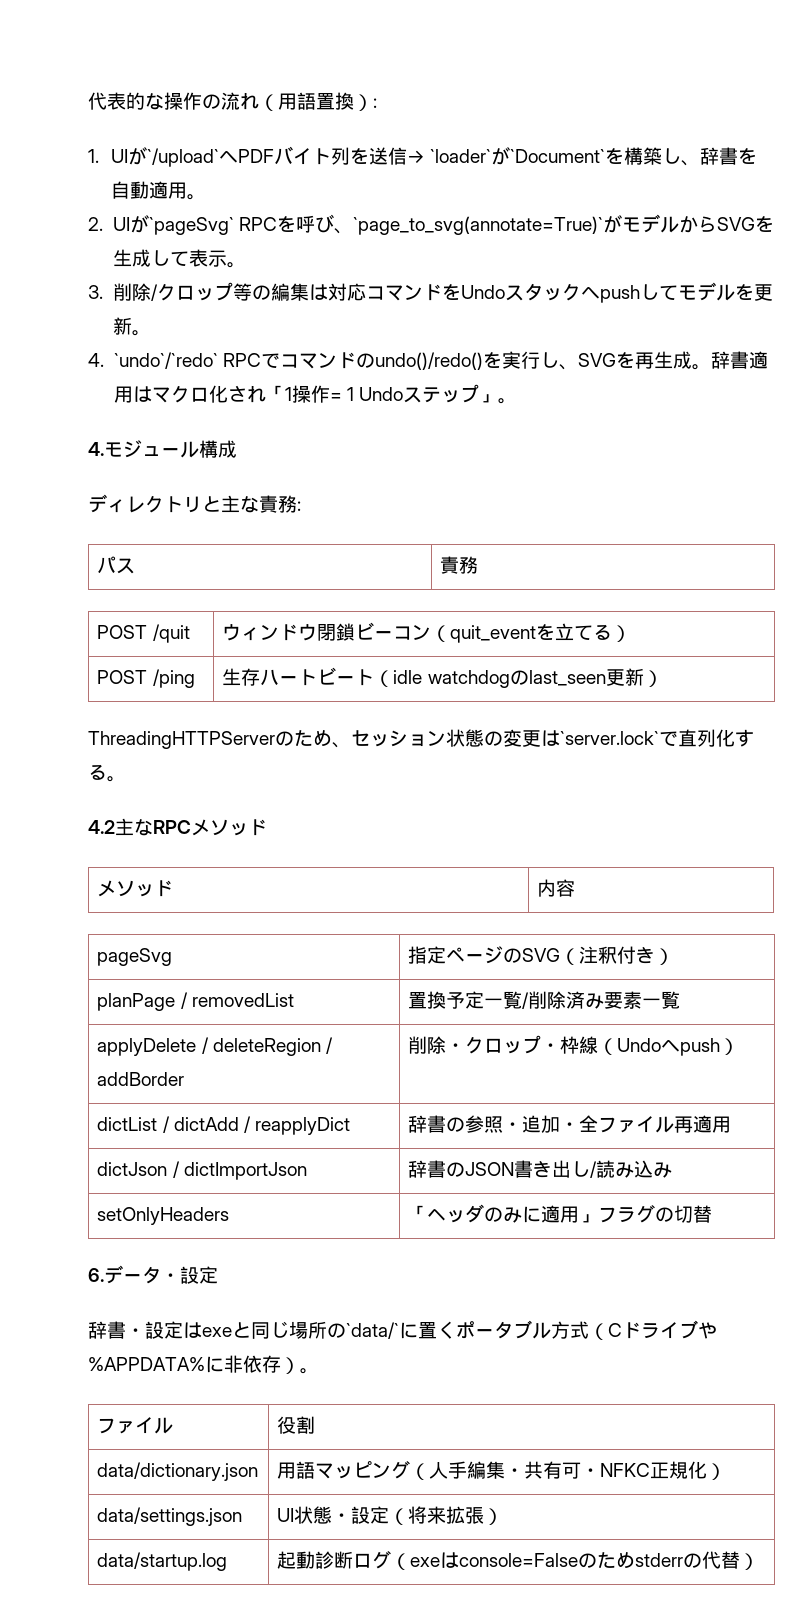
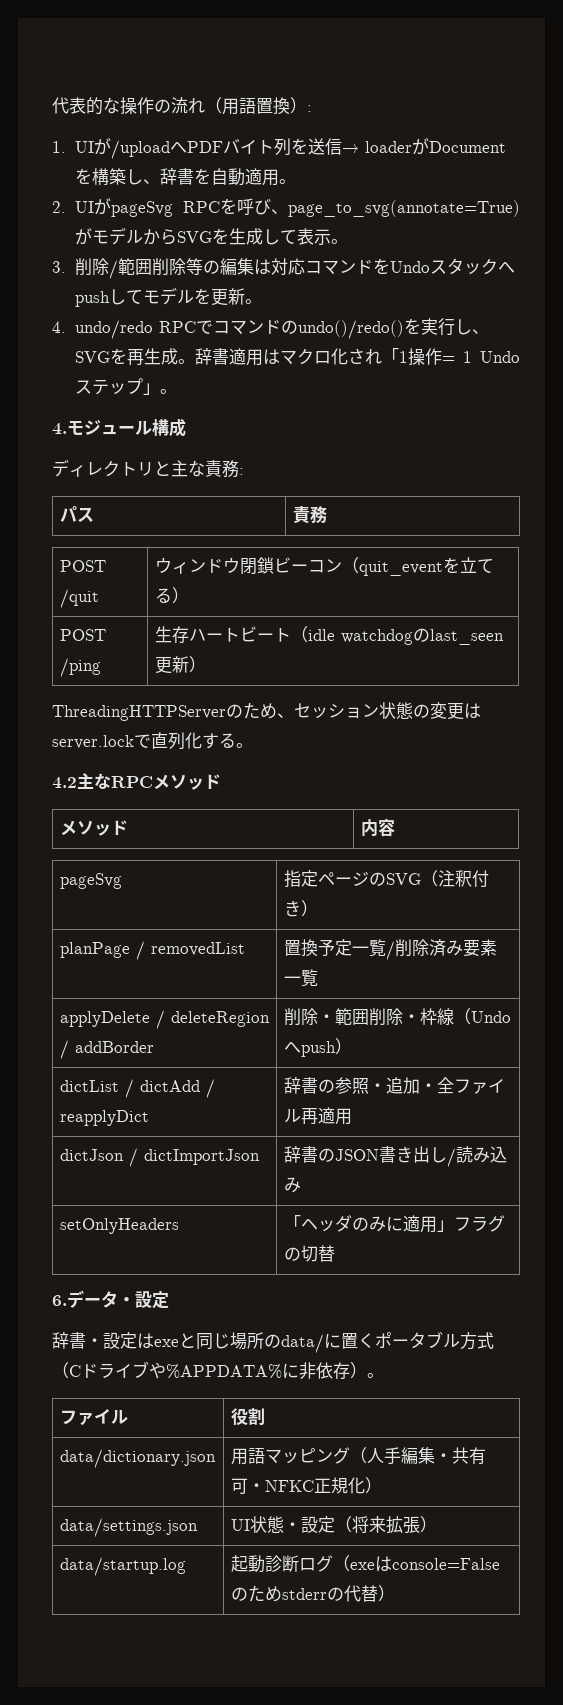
[147,148,220,167] `/upload` -> [110,140,170,159] /upload
[430,147,606,165] `loader`が`Document` -> [364,138,506,155] loaderがDocument
[148,217,234,235] `pageSvg` -> [110,201,173,217] pageSvg
[352,216,603,235] `page_to_svg(annotate=True)` -> [288,200,520,217] page_to_svg(annotate=True)
[156,282,233,301] クロップ -> [117,258,186,275] 範囲削除
[113,352,218,369] `undo`/`redo` -> [74,320,153,339] undo/redo
[560,731,659,745] `server.lock` -> [52,735,134,749] server.lock
[465,1035,542,1054] クロップ -> [334,1008,403,1025] 範囲削除
[346,1322,399,1339] `data/` -> [281,1334,324,1353] data/

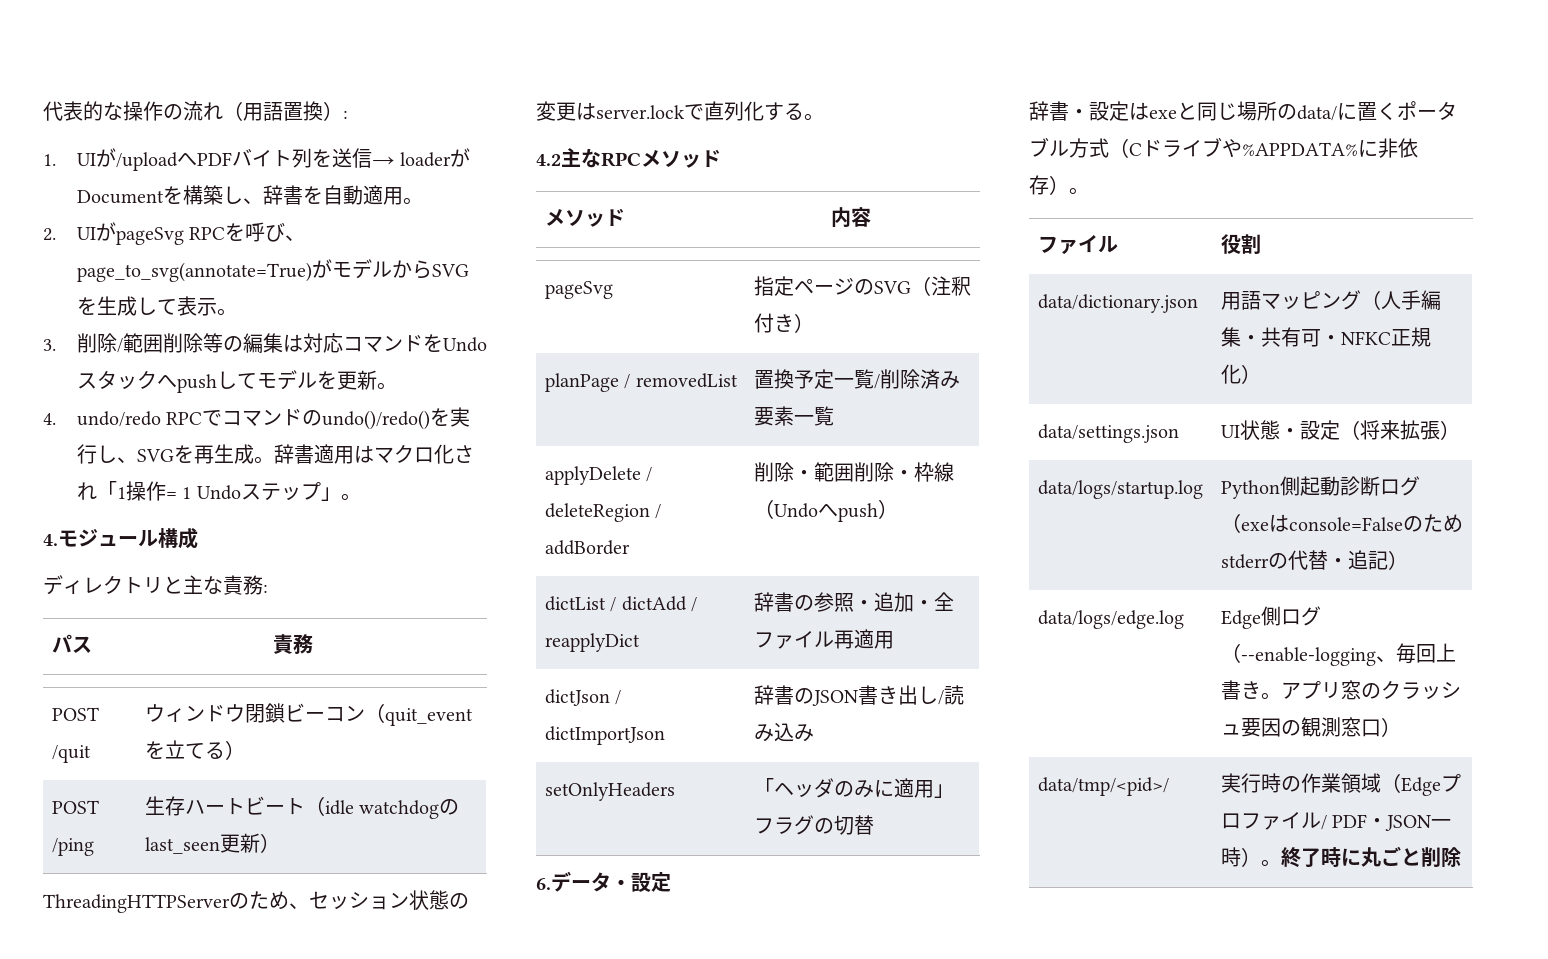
[59,1557,186,1576] data/startup.log | -> [1037,480,1203,499] [1220,476,1300,499] data/logs/startup.log | Python側
[377,1585,395,1602] ） -> [1327,550,1408,570] [1037,610,1184,629] [1220,606,1321,629] [1220,643,1456,666] [1220,680,1461,700] [1220,717,1401,737] [1037,777,1169,796] [1220,773,1461,796] [1220,812,1452,831] [1220,846,1461,868] ・追記） // data/logs/edge.log | Edge側ログ（--enable-logging、毎回上書き。アプリ窓のクラッシュ要因の観測窓口） // data/tmp/<pid>/ | 実行時の作業領域（Edgeプロファイル/ PDF・JSON一時）。終了時に丸ごと削除

